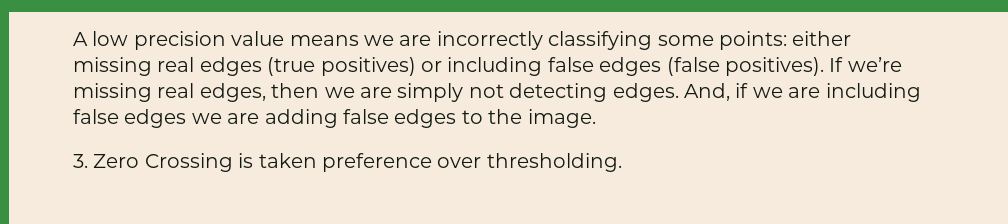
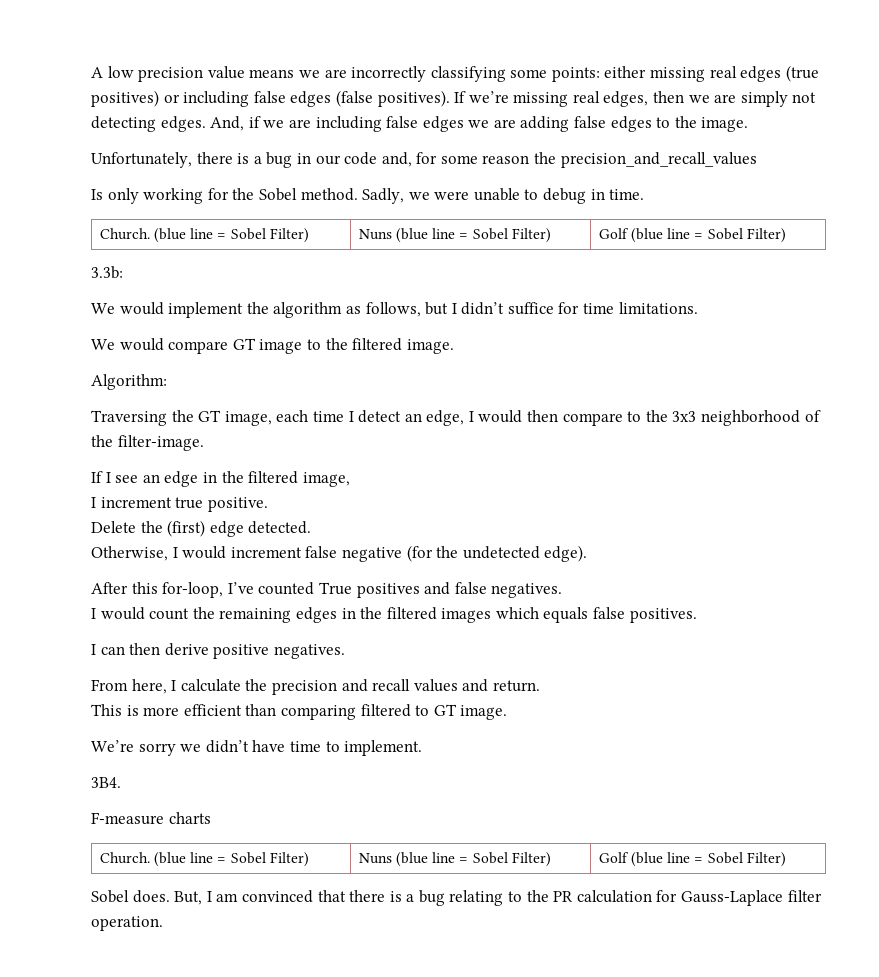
[73,153,622,172] 3. Zero Crossing is taken preference over thresholding. -> [91,152,757,168] [91,188,645,204] [99,228,309,243] [358,228,551,243] [598,228,786,243] [91,266,123,279] [91,302,698,318] [91,338,454,354] [91,374,167,390] [91,410,821,426] [91,435,204,451] [91,471,350,487] [91,497,268,512] [91,520,312,537] [91,545,588,562] [91,582,563,598] [91,607,697,623] [91,643,345,659] [91,679,540,695] [91,704,508,720] [91,740,423,756] [91,777,121,788] [91,812,211,825] [99,852,309,867] [358,852,551,867] [598,852,786,867] [91,890,822,906] [91,916,163,931] Unfortunately, there is a bug in our code and, for some reason the precision_and_recall_values // Is only working for the Sobel method. Sadly, we were unable to debug in time. // Church. (blue line = Sobel Filter) | Nuns (blue line = Sobel Filter) | Golf (blue line = Sobel Filter) // 3.3b: // We would implement the algorithm as follows, but I didn’t suffice for time limitations. // We would compare GT image to the filtered image. // Algorithm: // Traversing the GT image, each time I detect an edge, I would then compare to the 3x3 neighborhood of the filter-image. // If I see an edge in the filtered image, // I increment true positive. // Delete the (first) edge detected. // Otherwise, I would increment false negative (for the undetected edge). // After this for-loop, I’ve counted True positives and false negatives. // I would count the remaining edges in the filtered images which equals false positives. // I can then derive positive negatives. // From here, I calculate the precision and recall values and return. // This is more efficient than comparing filtered to GT image. // We’re sorry we didn’t have time to implement. // 3B4. // F-measure charts // Church. (blue line = Sobel Filter) | Nuns (blue line = Sobel Filter) | Golf (blue line = Sobel Filter) // Sobel does. But, I am convinced that there is a bug relating to the PR calculation for Gauss-Laplace filter operation.

